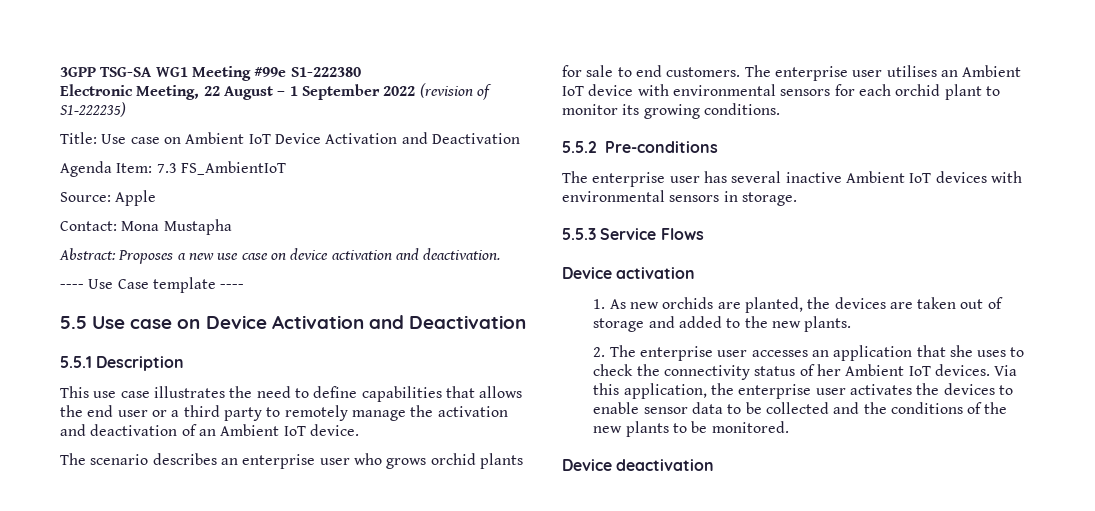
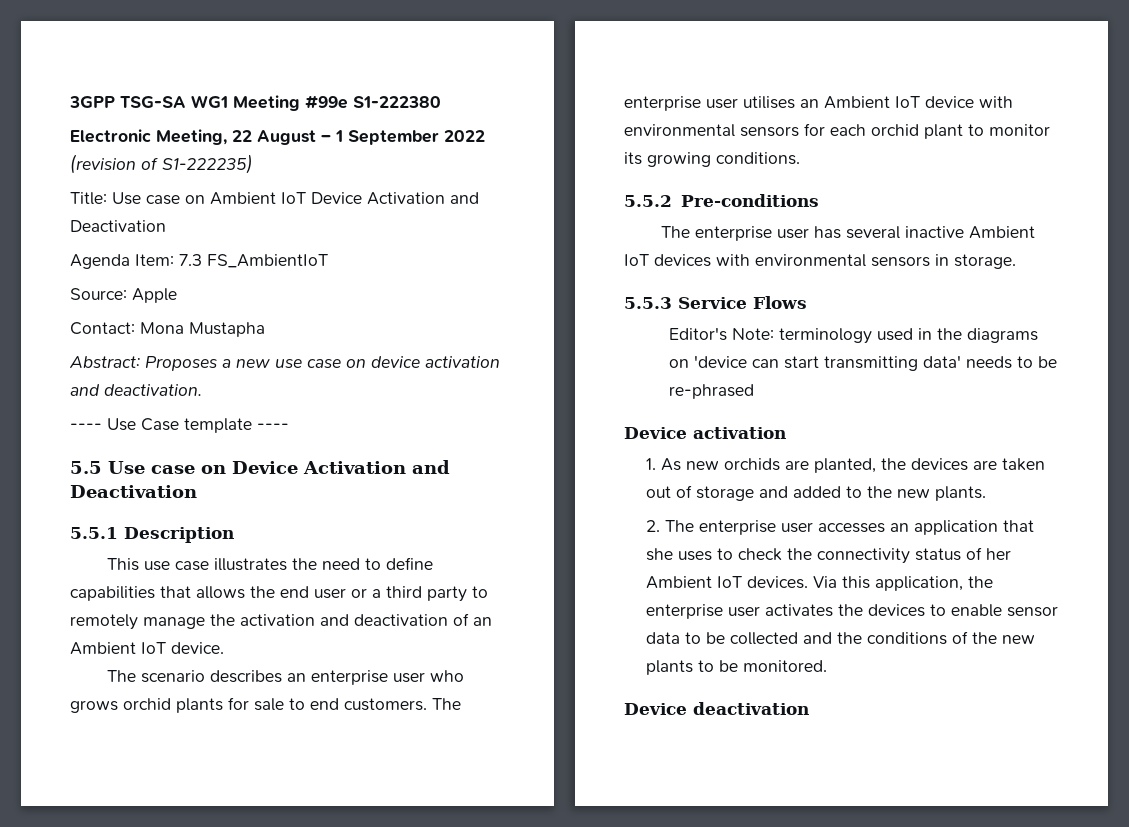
(704, 234) none -> [668,327,1038,344] [668,355,1057,371] [668,384,754,399] // Editor's Note: terminology used in the diagrams on 'device can start transmitting data' needs to be re-phrased

